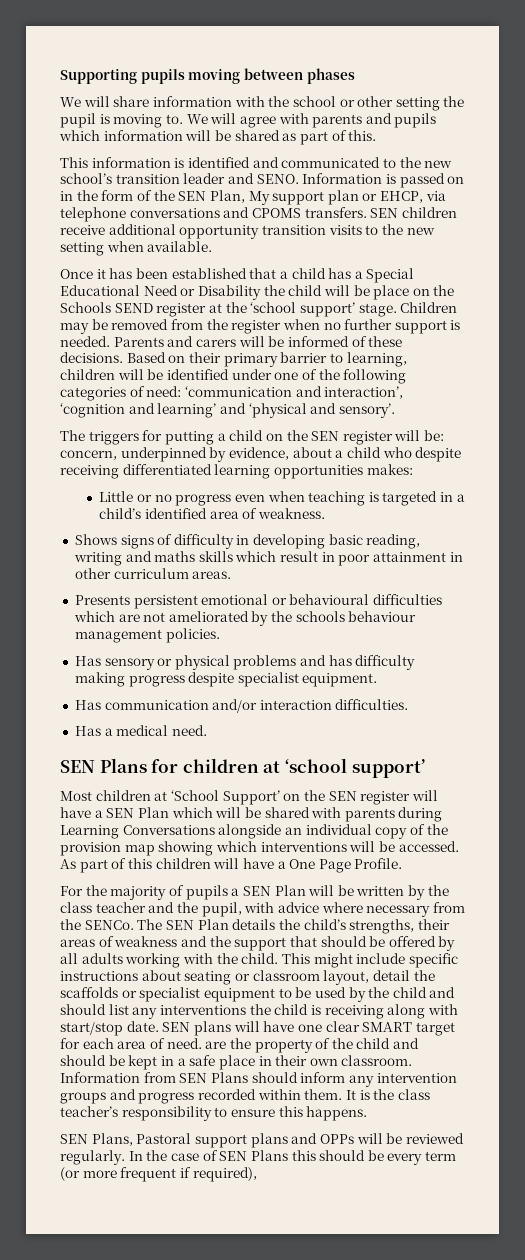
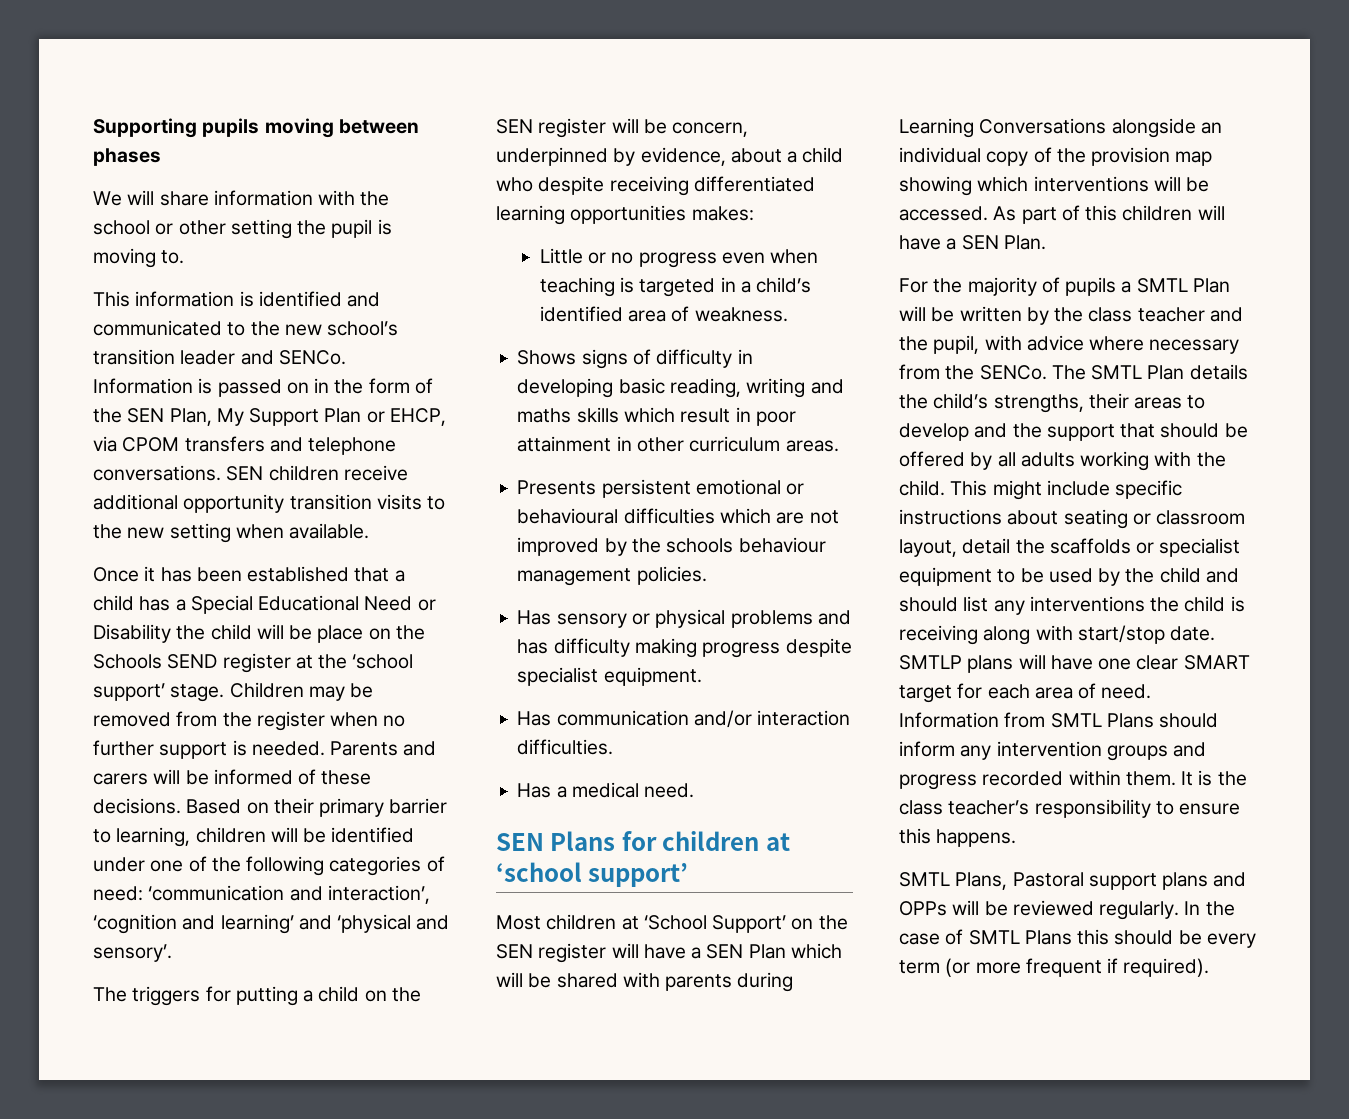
[186,113,437,128] [59,130,377,145] We will agree with parents and pupils which information will be shared as part of this. -> (185, 257) none
[256,174,299,184] SENO. -> [278,350,346,365] SENCo.
[272,190,359,205] support plan -> [249,408,362,426] Support Plan
[60,207,367,222] telephone conversations and CPOMS transfers. -> [122,436,397,455] [93,465,221,481] CPOM transfers and telephone conversations.
[424,430,445,441] be: -> [643,119,667,134] be
[168,611,249,622] ameliorated -> [517,537,600,556] improved
[289,858,403,873] One Page Profile. -> [961,235,1046,250] SEN Plan.
[242,886,271,896] SEN -> [1136,278,1188,293] SMTL
[165,920,194,930] SEN -> [1091,365,1143,380] SMTL
[98,936,178,947] of weakness -> [1187,395,1206,409] [899,423,969,441] to develop
[162,1022,191,1032] SEN -> [899,655,962,670] SMTLP
[205,1038,420,1053] [60,1055,413,1070] are the property of the child and should be kept in a safe place in their own classroom. -> (1152, 691) none
[179,1073,208,1083] SEN -> [1050,713,1102,728] SMTL
[60,1134,88,1144] SEN -> [899,872,950,887] SMTL
[219,1151,248,1161] SEN -> [968,930,1020,945] SMTL
[192,1167,257,1182] required), -> [1123,958,1210,977] required).

